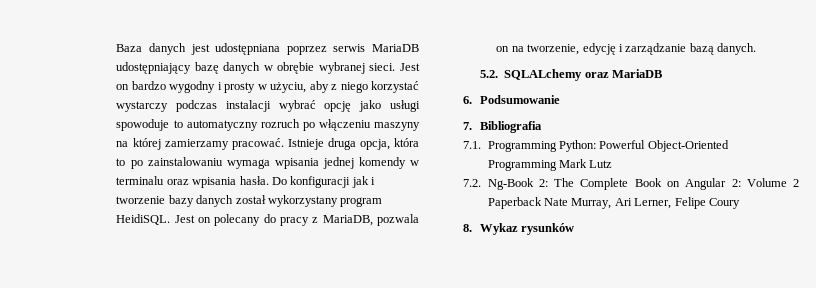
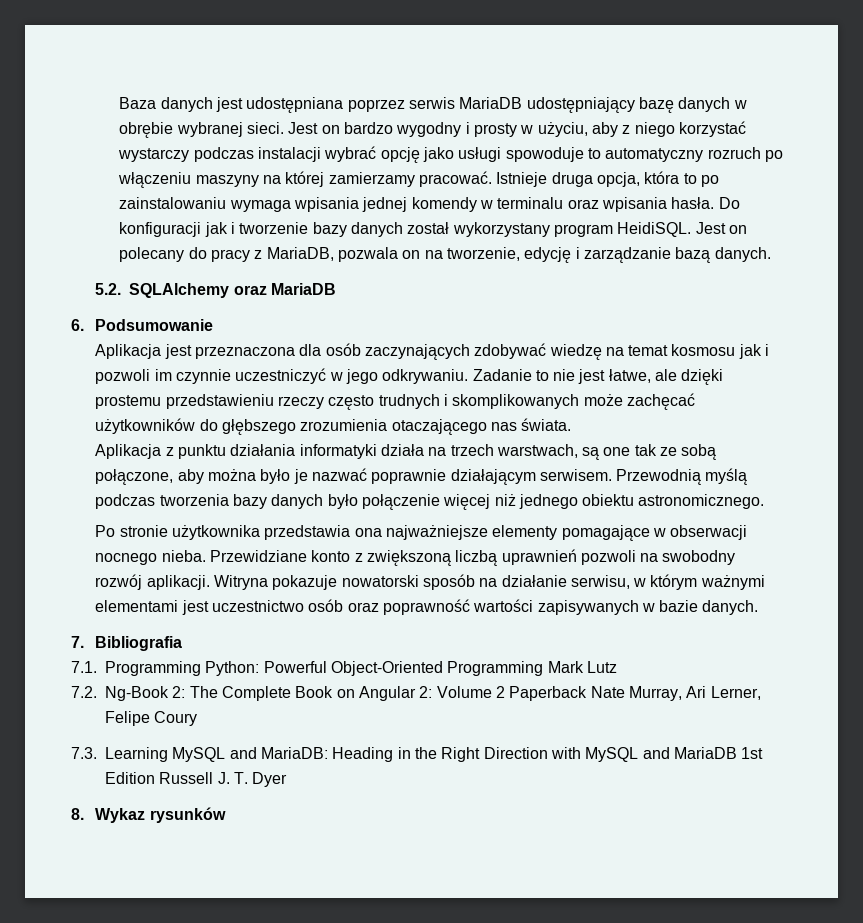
[504,69,583,81] SQLALchemy -> [129,283,230,298] SQLAlchemy
(560, 99) none -> [95,343,770,360] [95,368,724,385] [95,393,695,410] [95,418,572,435] [95,444,717,460] [95,468,748,485] [95,494,765,510] [95,525,748,541] [95,549,736,566] [95,574,765,590] [95,599,759,615] // Aplikacja jest przeznaczona dla osób zaczynających zdobywać wiedzę na temat kosmosu jak i pozwoli im czynnie uczestniczyć w jego odkrywaniu. Zadanie to nie jest łatwe, ale dzięki prostemu przedstawieniu rzeczy często trudnych i skomplikowanych może zachęcać użytkowników do głębszego zrozumienia otaczającego nas świata. // Aplikacja z punktu działania informatyki działa na trzech warstwach, są one tak ze sobą połączone, aby można było je nazwać poprawnie działającym serwisem. Przewodnią myślą podczas tworzenia bazy danych było połączenie więcej niż jednego obiektu astronomicznego. // Po stronie użytkownika przedstawia ona najważniejsze elementy pomagające w obserwacji nocnego nieba. Przewidziane konto z zwiększoną liczbą uprawnień pozwoli na swobodny rozwój aplikacji. Witryna pokazuje nowatorski sposób na działanie serwisu, w którym ważnymi elementami jest uczestnictwo osób oraz poprawność wartości zapisywanych w bazie danych.
(740, 203) none -> [71,747,764,762] [105,772,288,787] // 7.3. Learning MySQL and MariaDB: Heading in the Right Direction with MySQL and MariaDB 1st Edition Russell J. T. Dyer

